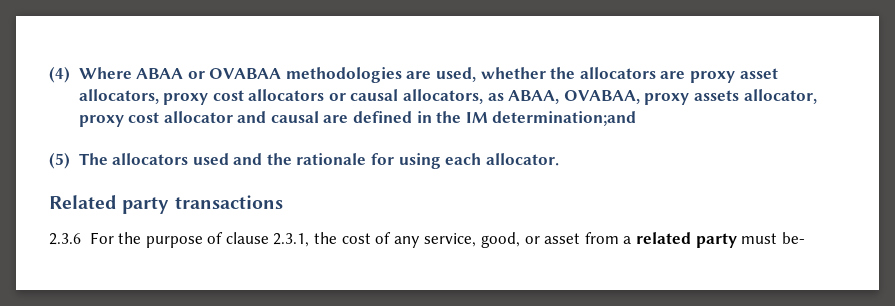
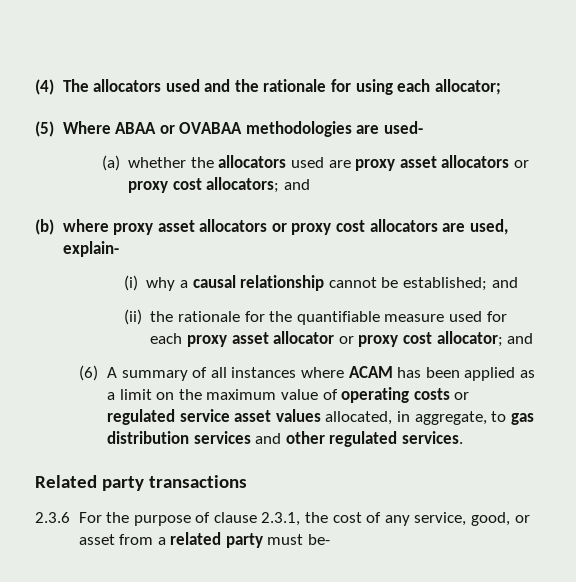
[78,67,778,83] [78,89,817,105] [78,111,637,127] [49,152,70,169] Where ABAA or OVABAA methodologies are used, whether the allocators are proxy asset allocators, proxy cost allocators or causal allocators, as ABAA, OVABAA, proxy assets allocator, proxy cost allocator and causal are defined in the IM determination;and // (5) -> (54, 87) none
[485,153,559,166] allocator. -> [434,79,501,95] [35,121,424,137] [101,155,529,171] [128,177,310,193] [35,219,508,235] [62,241,119,257] [123,275,518,291] [123,309,507,325] [150,331,534,347] [79,365,535,381] [106,387,470,403] [106,409,534,425] [106,431,463,447] allocator; // (5) Where ABAA or OVABAA methodologies are used- // (a) whether the allocators used are proxy asset allocators or proxy cost allocators; and // (b) where proxy asset allocators or proxy cost allocators are used, explain- // (i) why a causal relationship cannot be established; and // (ii) the rationale for the quantifiable measure used for each proxy asset allocator or proxy cost allocator; and // (6) A summary of all instances where ACAM has been applied as a limit on the maximum value of operating costs or regulated service asset values allocated, in aggregate, to gas distribution services and other regulated services.

